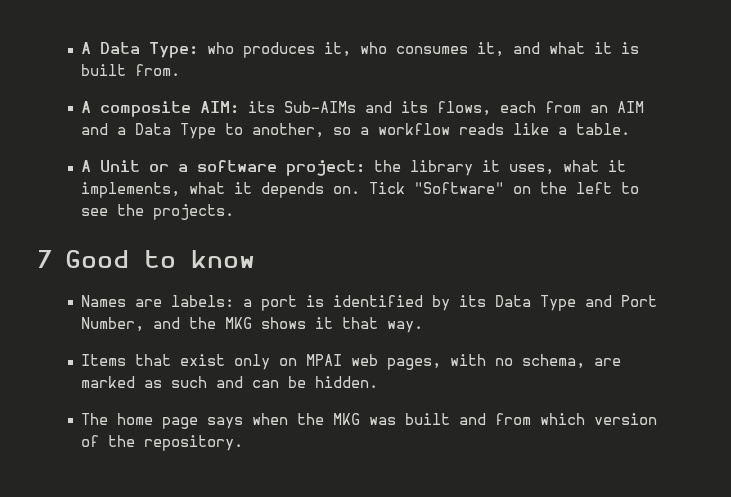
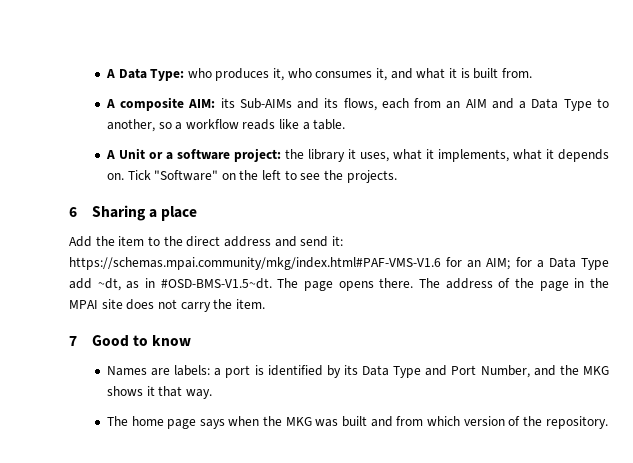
(235, 212) none -> [69,205,198,221] [69,236,343,247] [69,257,610,270] [69,278,610,291] [69,299,265,312] // 6 Sharing a place // Add the item to the direct address and send it: https://schemas.mpai.community/mkg/index.html#PAF-VMS-V1.6 for an AIM; for a Data Type add ~dt, as in #OSD-BMS-V1.5~dt. The page opens there. The address of the page in the MPAI site does not carry the item.
[81,354,622,370] [81,376,379,388] // Items that exist only on MPAI web pages, with no schema, are marked as such and can be hidden. -> (212, 394) none

